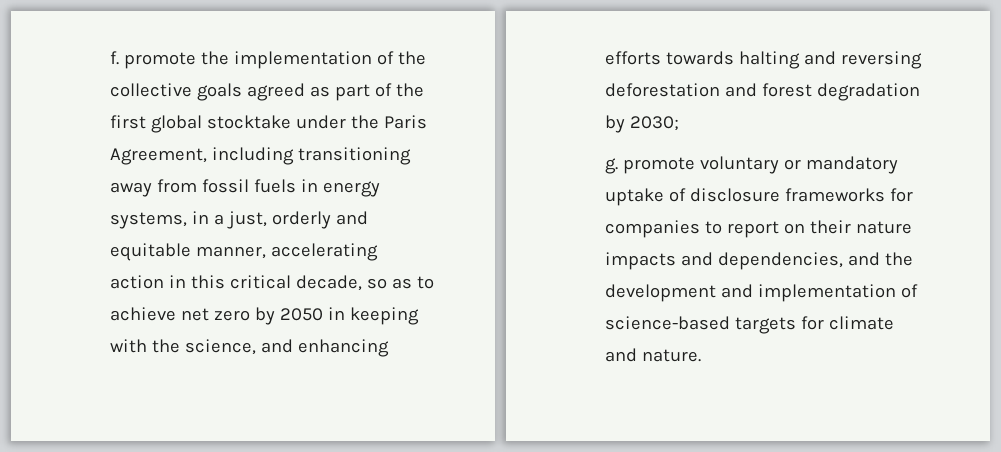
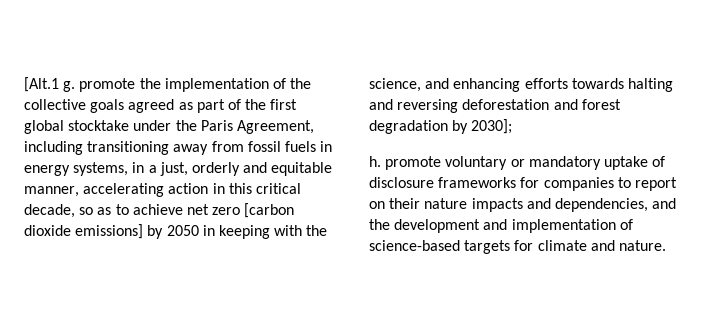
[110,51,119,65] f. -> [24,77,76,92] [Alt.1 g.
(250, 315) none -> [244,203,295,218] [24,224,144,239] [carbon dioxide emissions]
[629,116,679,131] [605,158,618,174] 2030; // g. -> [471,119,513,134] [369,156,381,167] 2030]; // h.

